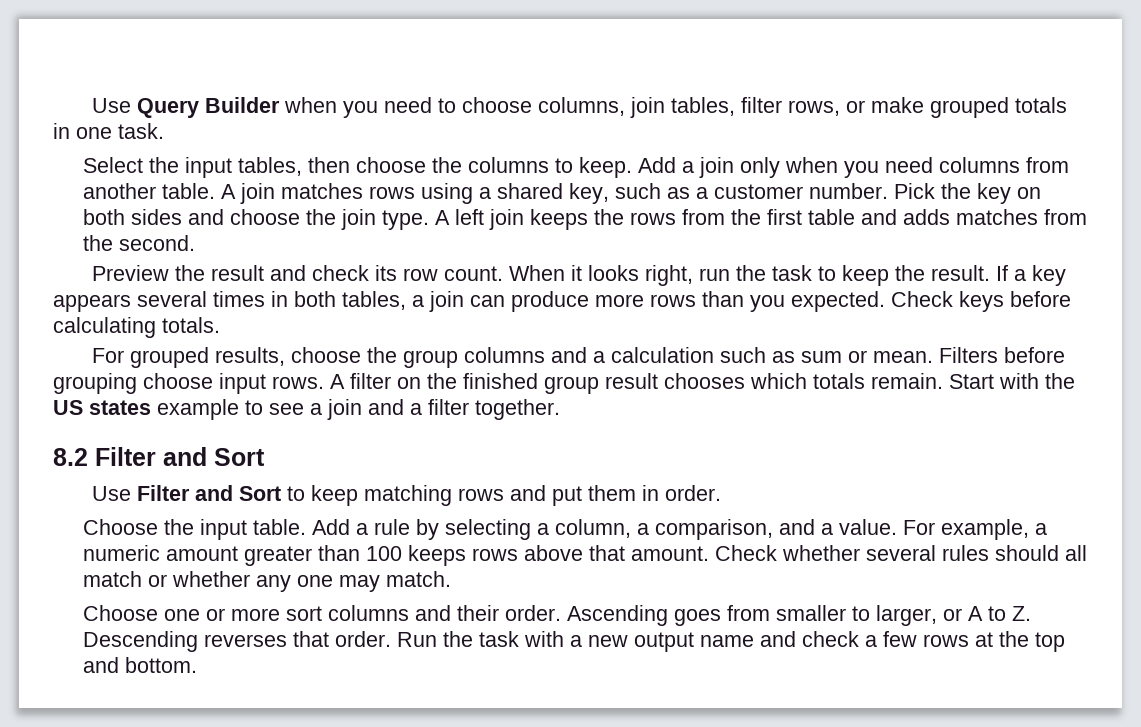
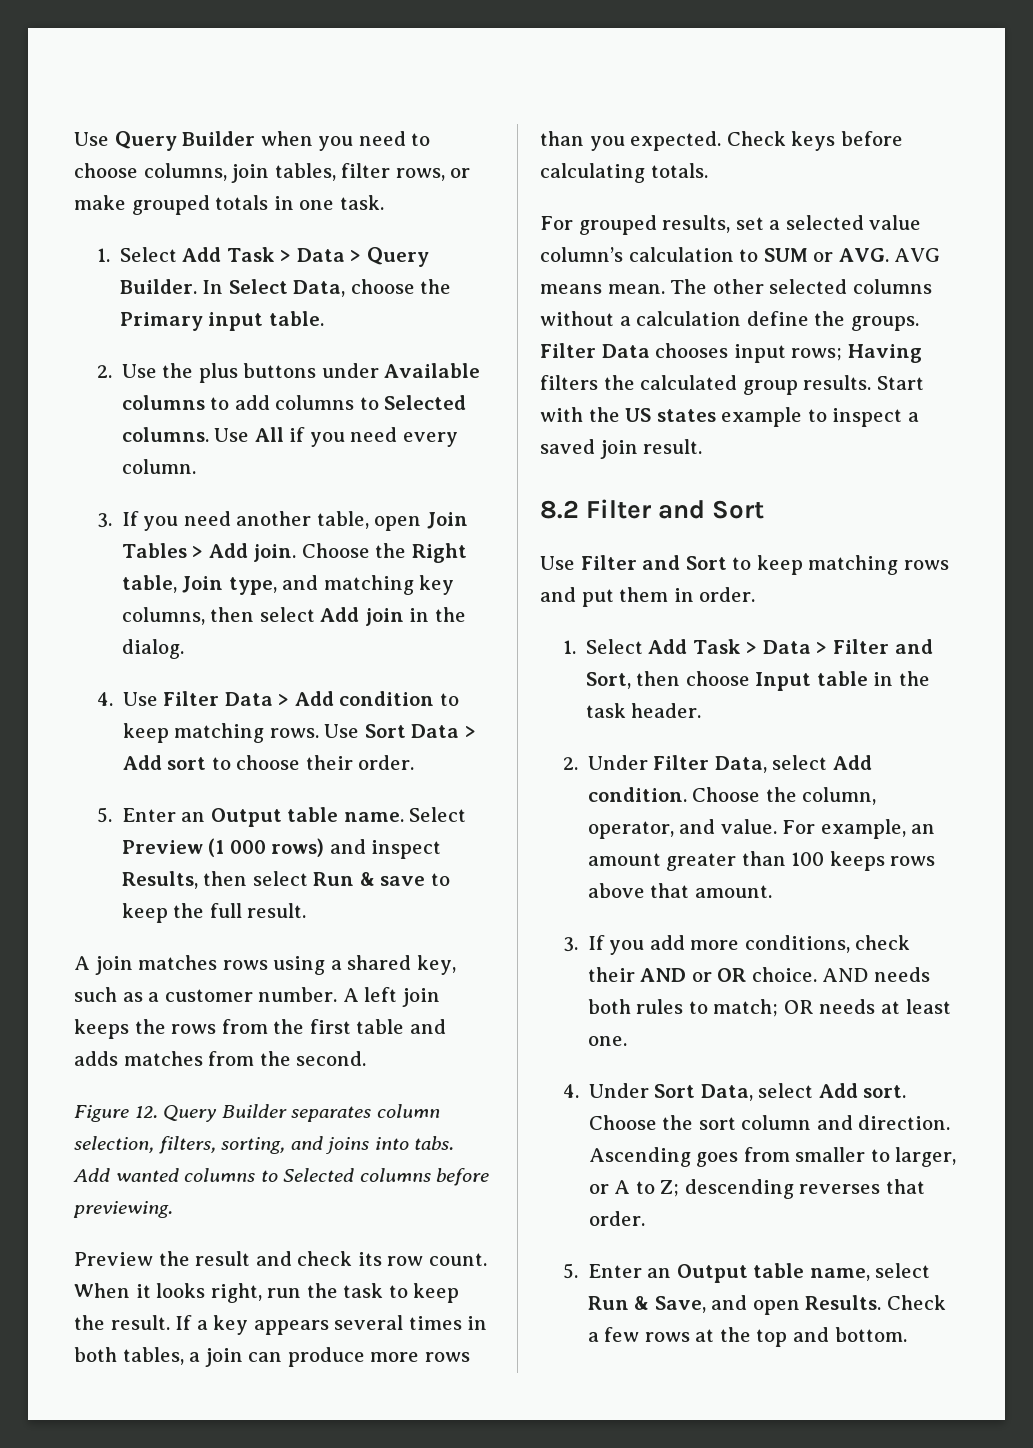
[82,157,1069,178] [82,183,215,199] Select the input tables, then choose the columns to keep. Add a join only when you need columns from another table. -> [96,247,430,267] [119,279,452,297] [119,311,324,331] [96,363,481,383] [121,395,467,410] [121,427,459,447] [121,459,196,474] [96,511,469,531] [121,543,468,563] [121,575,455,595] [121,607,467,626] [121,639,184,659] [96,691,460,706] [122,723,477,743] [122,755,415,770] [96,807,467,827] [121,838,442,859] [121,871,451,889] [121,903,307,923] 1. Select Add Task > Data > Query Builder. In Select Data, choose the Primary input table. // 2. Use the plus buttons under Available columns to add columns to Selected columns. Use All if you need every column. // 3. If you need another table, open Join Tables > Add join. Choose the Right table, Join type, and matching key columns, then select Add join in the dialog. // 4. Use Filter Data > Add condition to keep matching rows. Use Sort Data > Add sort to choose their order. // 5. Enter an Output table name. Select Preview (1 000 rows) and inspect Results, then select Run & save to keep the full result. //
[893,183,1041,204] [82,209,429,230] Pick the key on both sides and choose the join type. -> (338, 994) none
(195, 243) none -> [74,1104,440,1122] [74,1136,455,1154] [73,1168,490,1186] [73,1201,173,1218] // Figure 12. Query Builder separates column selection, filters, sorting, and joins into tabs. Add wanted columns to Selected columns before previewing.
[291,347,1066,368] [53,373,943,394] choose the group columns and a calculation such as sum or mean. Filters before grouping choose input rows. A filter on the finished group result chooses which totals remain. -> [735,215,922,230] [540,247,941,262] [540,279,932,294] [540,311,919,331] [540,343,922,363] [540,375,872,395] set a selected value column’s calculation to SUM or AVG. AVG means mean. The other selected columns without a calculation define the groups. Filter Data chooses input rows; Having filters the calculated group results.
[269,399,560,420] see a join and a filter together. -> [832,408,919,427] [540,439,703,459] inspect a saved join result.
[82,519,833,540] Choose the input table. Add a rule by selecting a column, a comparison, and a -> [562,639,933,654] [585,671,931,691] [585,703,702,718] [562,755,872,773] [587,787,877,805] [587,819,716,839] 1. Select Add Task > Data > Filter and Sort, then choose Input table in the task header. // 2. Under Filter Data, select Add condition. Choose the column, operator, and
[1034,523,1047,535] [82,545,160,561] a numeric -> [911,824,936,834] an
[714,545,1087,561] [82,571,451,592] [82,605,561,621] Check whether several rules should all match or whether any one may match. // Choose one or more sort columns and their order. -> [562,935,911,955] [587,967,931,982] [587,999,951,1017] [587,1036,627,1046] [562,1083,907,1101] [588,1115,951,1130] // 3. If you add more conditions, check their AND or OR choice. AND needs both rules to match; OR needs at least one. // 4. Under Sort Data, select Add sort. Choose the sort column and direction.
[1011,606,1031,621] [82,631,198,652] Z. Descending -> [660,1179,794,1199] Z; descending
[396,631,859,652] Run the task with a new output name and check -> [562,1263,931,1283] [587,1295,947,1315] // 5. Enter an Output table name, select Run & Save, and open Results. Check

